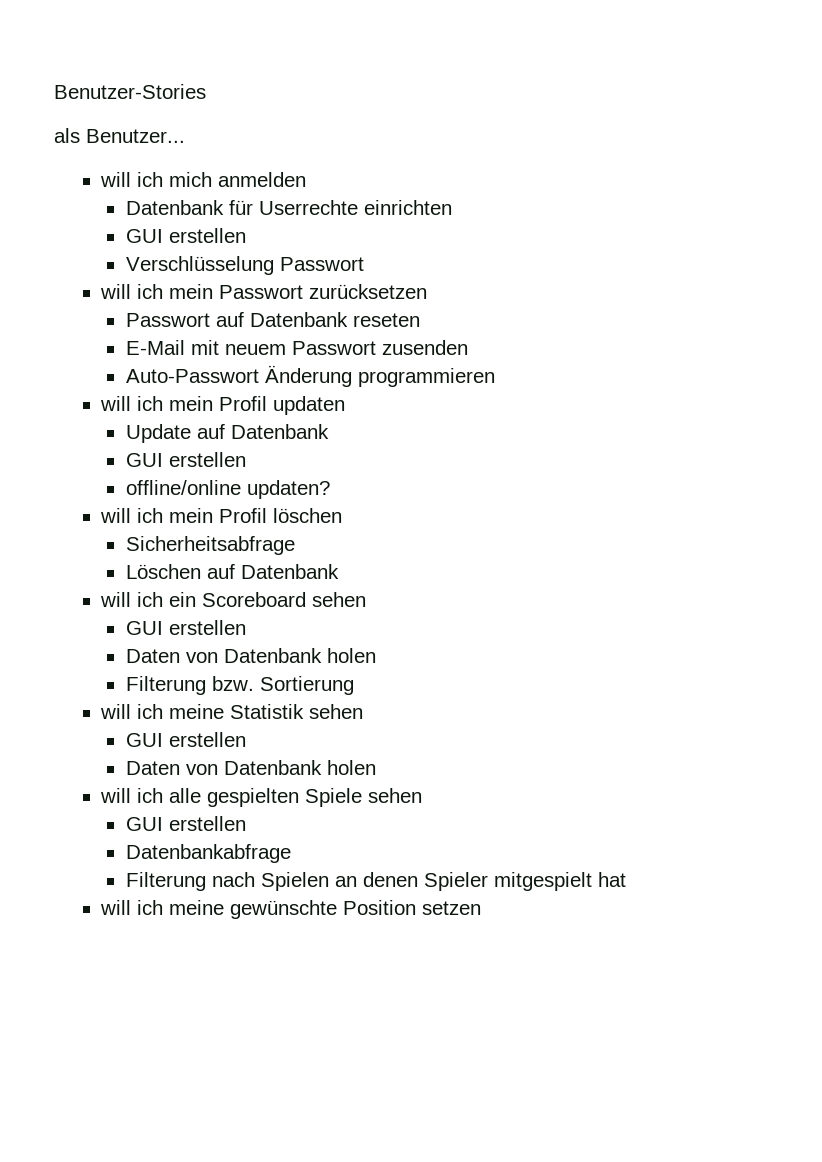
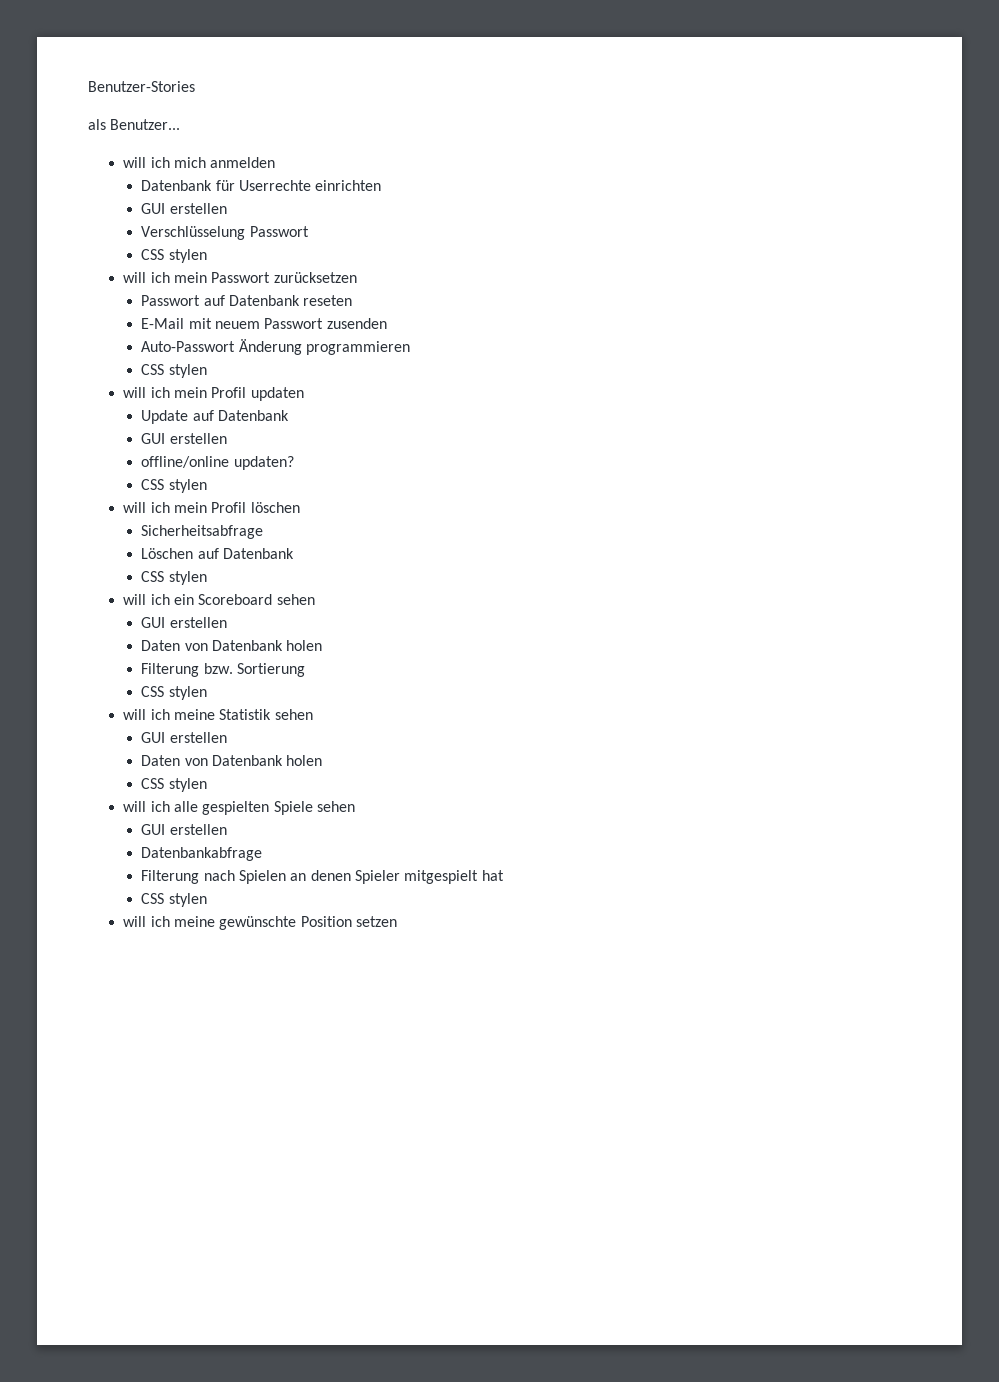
(364, 264) none -> [141,249,207,263] // CSS stylen
(495, 377) none -> [141,364,207,378] // CSS stylen
(330, 489) none -> [141,479,207,493] // CSS stylen
(339, 571) none -> [141,571,207,585] // CSS stylen
(354, 685) none -> [141,686,207,700] // CSS stylen
(376, 767) none -> [141,778,207,792] // CSS stylen
(626, 879) none -> [141,893,207,907] // CSS stylen

